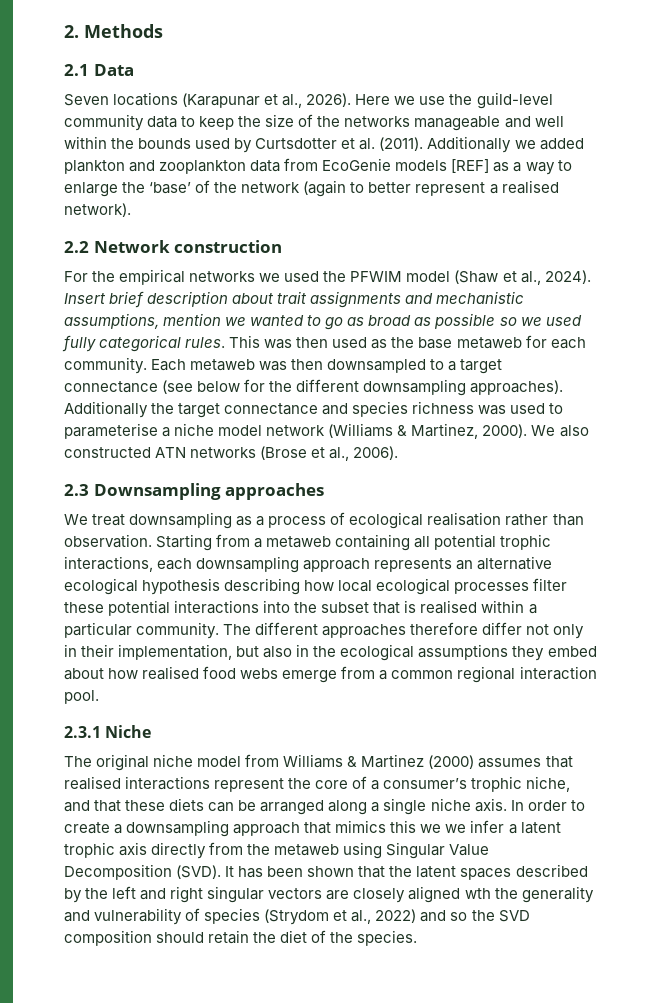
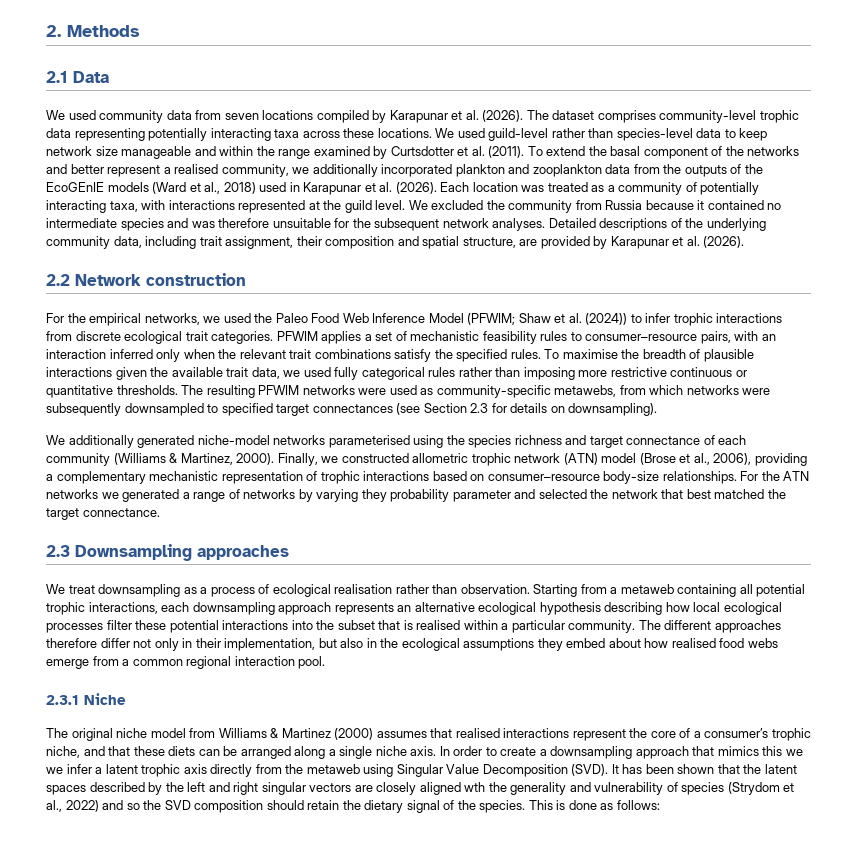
[64,92,553,109] [64,114,411,131] Seven locations (Karapunar et al., 2026). Here we use the guild-level community data to keep the size of the networks -> [46,110,799,123] [46,128,768,141] [46,146,118,156] We used community data from seven locations compiled by Karapunar et al. (2026). The dataset comprises community-level trophic data representing potentially interacting taxa across these locations. We used guild-level rather than species-level data to keep network size
[534,116,564,127] well -> (216, 151) none
[138,138,231,149] bounds used -> [278,146,370,159] range examined
[427,136,584,153] Additionally we added -> [527,146,800,159] [46,164,453,177] To extend the basal component of the networks and better represent a realised community, we additionally incorporated
[322,158,572,175] [64,180,559,197] [64,203,131,217] EcoGenie models [REF] as a way to enlarge the ‘base’ of the network (again to better represent a realised network). -> [663,164,763,177] [46,182,760,195] [46,200,782,213] [46,218,766,231] [46,236,745,249] the outputs of the EcoGEnIE models (Ward et al., 2018) used in Karapunar et al. (2026). Each location was treated as a community of potentially interacting taxa, with interactions represented at the guild level. We excluded the community from Russia because it contained no intermediate species and was therefore unsuitable for the subsequent network analyses. Detailed descriptions of the underlying community data, including trait assignment, their composition and spatial structure, are provided by Karapunar et al. (2026).
[189,271,256,282] networks -> [144,313,200,325] networks,
[350,270,591,285] [64,291,525,308] [64,313,582,330] [62,335,586,352] [64,357,503,374] [64,379,564,396] [64,401,564,418] [64,423,589,439] [64,446,399,461] PFWIM model (Shaw et al., 2024). Insert brief description about trait assignments and mechanistic assumptions, mention we wanted to go as broad as possible so we used fully categorical rules. This was then used as the base metaweb for each community. Each metaweb was then downsampled to a target connectance (see below for the different downsampling approaches). Additionally the target connectance and species richness was used to parameterise a niche model network (Williams & Martinez, 2000). We also constructed ATN networks (Brose et al., 2006). -> [275,313,783,326] [46,331,776,344] [46,349,754,362] [46,367,747,380] [46,385,771,398] [46,403,658,416] [46,435,747,448] [46,453,807,466] [46,471,810,484] [46,489,786,502] [46,508,160,520] Paleo Food Web Inference Model (PFWIM; Shaw et al. (2024)) to infer trophic interactions from discrete ecological trait categories. PFWIM applies a set of mechanistic feasibility rules to consumer–resource pairs, with an interaction inferred only when the relevant trait combinations satisfy the specified rules. To maximise the breadth of plausible interactions given the available trait data, we used fully categorical rules rather than imposing more restrictive continuous or quantitative thresholds. The resulting PFWIM networks were used as community-specific metawebs, from which networks were subsequently downsampled to specified target connectances (see Section 2.3 for details on downsampling). // We additionally generated niche-model networks parameterised using the species richness and target connectance of each community (Williams & Martinez, 2000). Finally, we constructed allometric trophic network (ATN) model (Brose et al., 2006), providing a complementary mechanistic representation of trophic interactions based on consumer–resource body-size relationships. For the ATN networks we generated a range of networks by varying they probability parameter and selected the network that best matched the target connectance.
[280,930,308,943] diet -> [364,800,440,813] dietary signal
(418, 938) none -> [528,800,660,810] This is done as follows:

